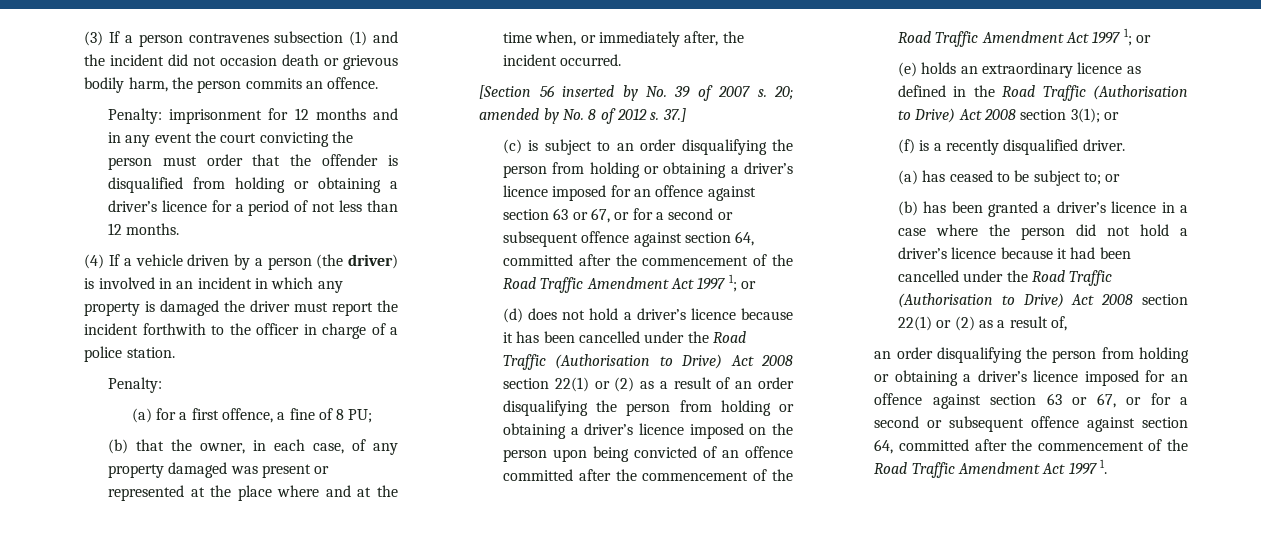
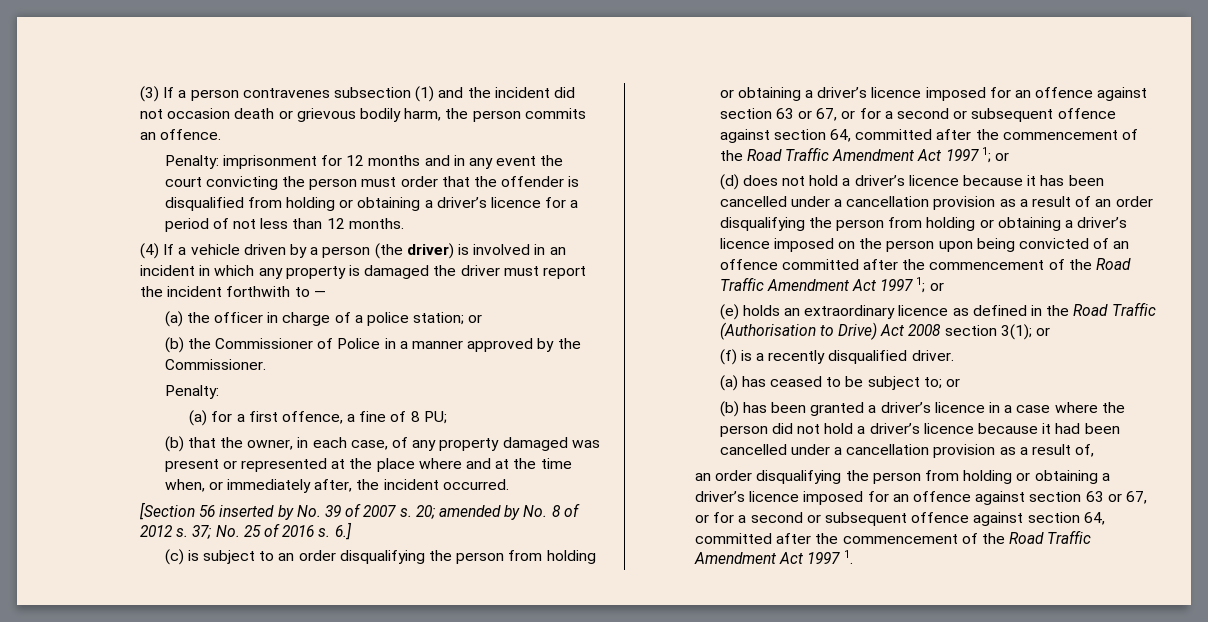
(225, 330) none -> [313,291,326,297] [164,311,183,327] — // (a)
[126,347,175,358] station. -> [413,312,483,325] [164,337,581,353] [164,359,266,370] station; or // (b) the Commissioner of Police in a manner approved by the Commissioner.
[662,108,686,122] 37.] -> [192,522,352,540] 37; No. 25 of 2016 s. 6.]
[687,331,746,343] [502,354,793,370] [502,377,635,392] the Road Traffic (Authorisation to Drive) Act 2008 section 22(1) or (2) -> [834,196,996,210] a cancellation provision
[1006,270,1113,286] [897,293,1188,308] [897,316,975,331] the Road Traffic (Authorisation to Drive) Act 2008 section 22(1) or (2) -> [834,444,996,458] a cancellation provision

